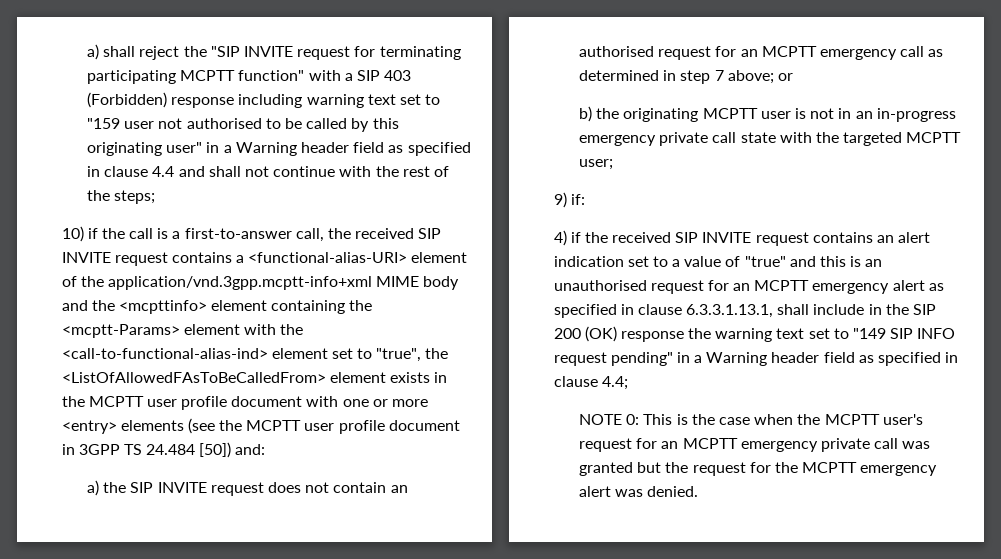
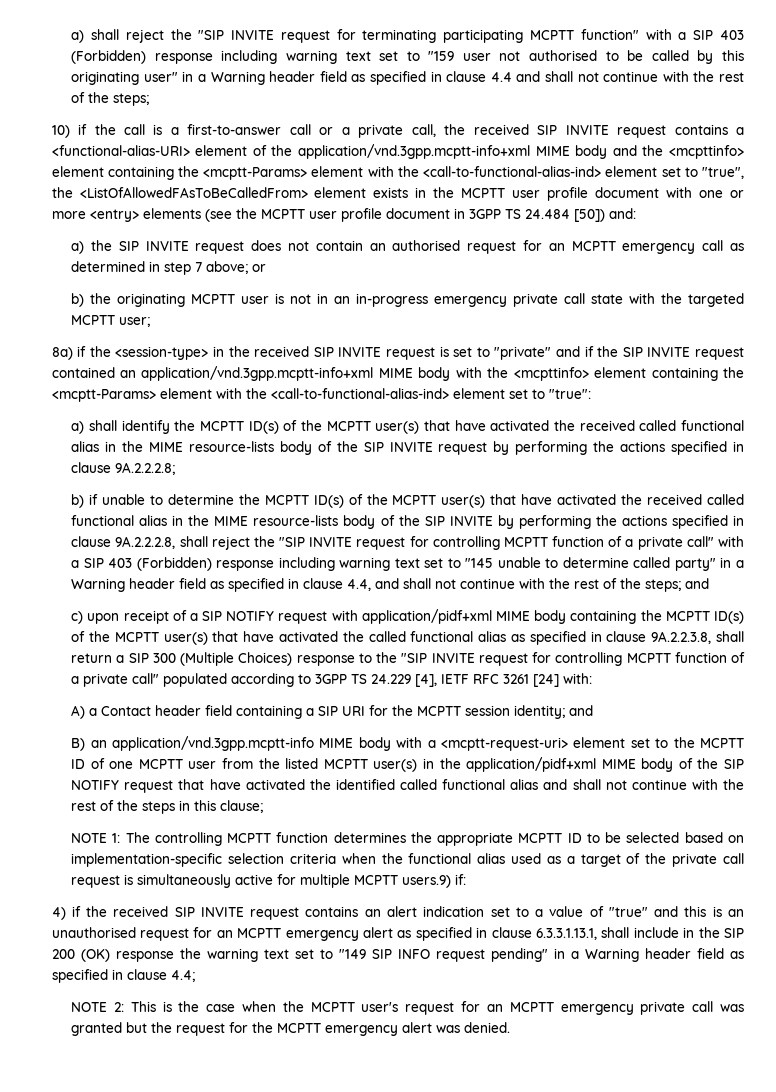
(292, 233) none -> [289,124,404,138] call or a private
[553,192,567,208] 9) -> [51,346,745,360] [51,366,744,381] [51,388,591,402] [71,420,745,434] [71,441,745,455] [71,462,176,475] [71,494,744,508] [71,515,745,529] [71,536,745,550] [71,557,745,571] [71,578,710,592] [71,609,744,624] [71,631,745,645] [71,652,746,666] [71,673,593,687] [71,705,594,719] [71,736,745,751] [71,757,744,772] [71,779,745,793] [71,800,264,814] [71,832,744,846] [71,853,745,867] [71,874,452,888] 8a) if the <session-type> in the received SIP INVITE request is set to "private" and if the SIP INVITE request contained an application/vnd.3gpp.mcptt-info+xml MIME body with the <mcpttinfo> element containing the <mcptt-Params> element with the <call-to-functional-alias-ind> element set to "true": // a) shall identify the MCPTT ID(s) of the MCPTT user(s) that have activated the received called functional alias in the MIME resource-lists body of the SIP INVITE request by performing the actions specified in clause 9A.2.2.2.8; // b) if unable to determine the MCPTT ID(s) of the MCPTT user(s) that have activated the received called functional alias in the MIME resource-lists body of the SIP INVITE by performing the actions specified in clause 9A.2.2.2.8, shall reject the "SIP INVITE request for controlling MCPTT function of a private call" with a SIP 403 (Forbidden) response including warning text set to "145 unable to determine called party" in a Warning header field as specified in clause 4.4, and shall not continue with the rest of the steps; and // c) upon receipt of a SIP NOTIFY request with application/pidf+xml MIME body containing the MCPTT ID(s) of the MCPTT user(s) that have activated the called functional alias as specified in clause 9A.2.2.3.8, shall return a SIP 300 (Multiple Choices) response to the "SIP INVITE request for controlling MCPTT function of a private call" populated according to 3GPP TS 24.229 [4], IETF RFC 3261 [24] with: // A) a Contact header field containing a SIP URI for the MCPTT session identity; and // B) an application/vnd.3gpp.mcptt-info MIME body with a <mcptt-request-uri> element set to the MCPTT ID of one MCPTT user from the listed MCPTT user(s) in the application/pidf+xml MIME body of the SIP NOTIFY request that have activated the identified called functional alias and shall not continue with the rest of the steps in this clause; // NOTE 1: The controlling MCPTT function determines the appropriate MCPTT ID to be selected based on implementation-specific selection criteria when the functional alias used as a target of the private call request is simultaneously active for multiple MCPTT users.9)
[626,414,640,425] 0: -> [113,1002,124,1012] 2:

